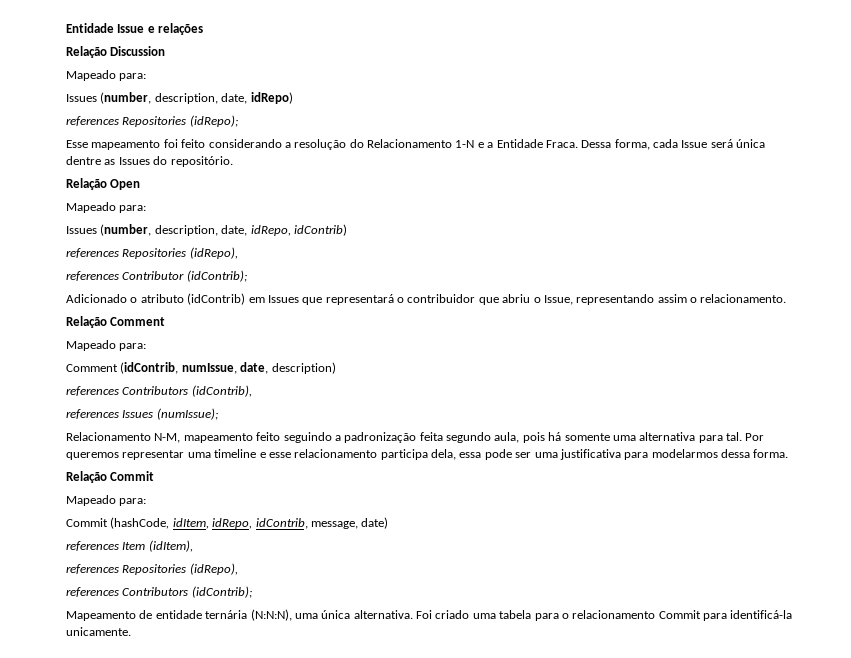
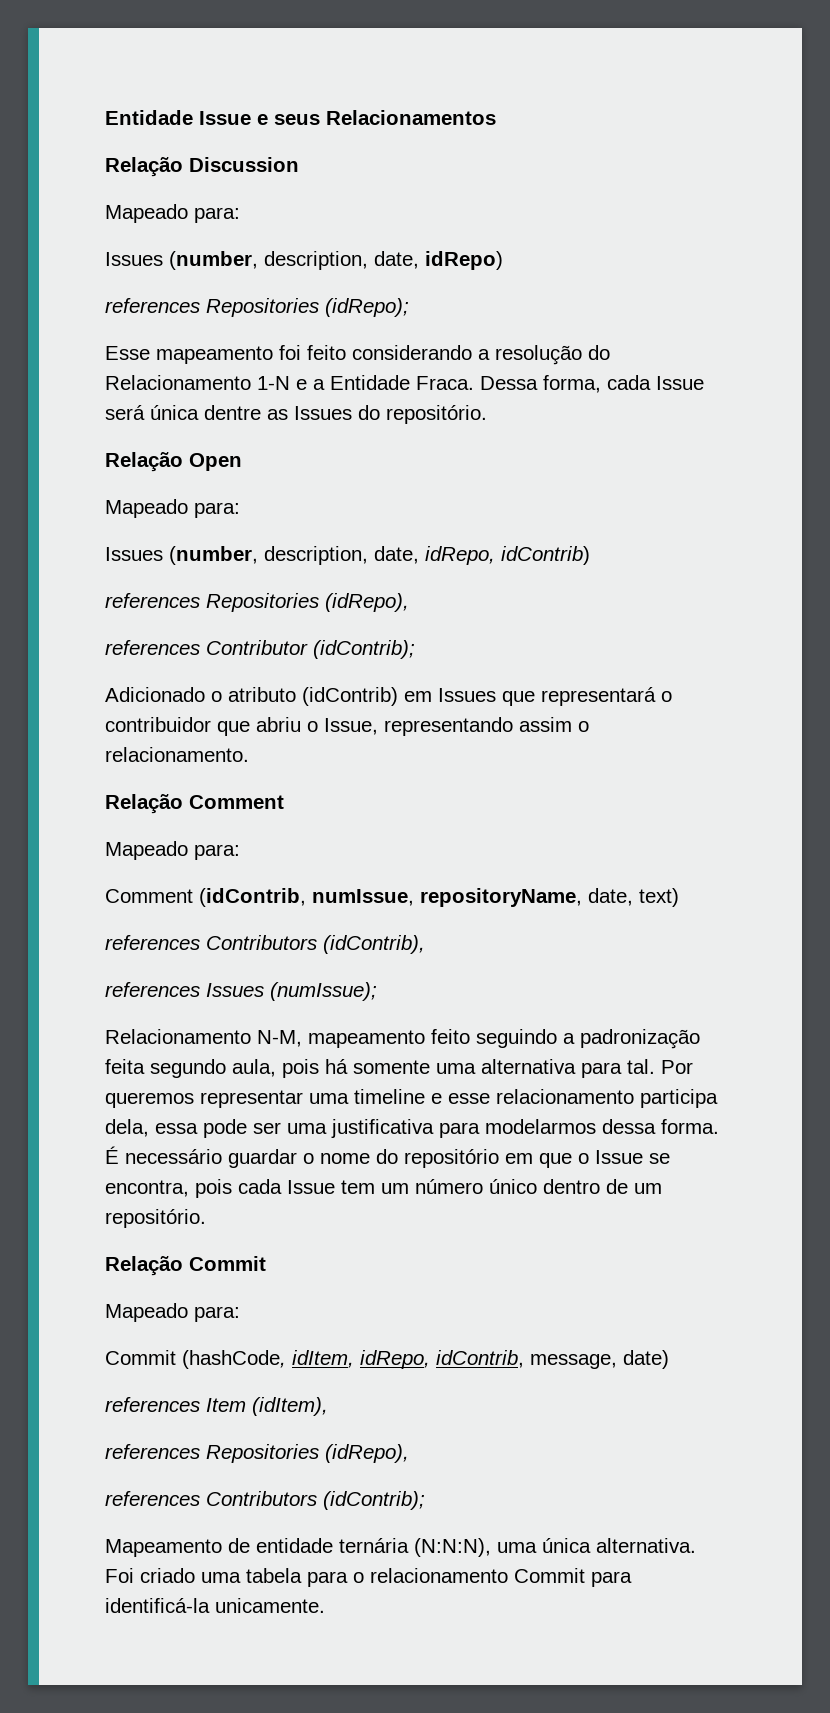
[158,23,204,35] relações -> [274,110,496,125] seus Relacionamentos
[240,362,336,374] date, description) -> [420,888,679,907] repositoryName, date, text)
(789, 453) none -> [105,1146,670,1168] [105,1179,662,1198] [105,1209,206,1228] É necessário guardar o nome do repositório em que o Issue se encontra, pois cada Issue tem um número único dentro de um repositório.

